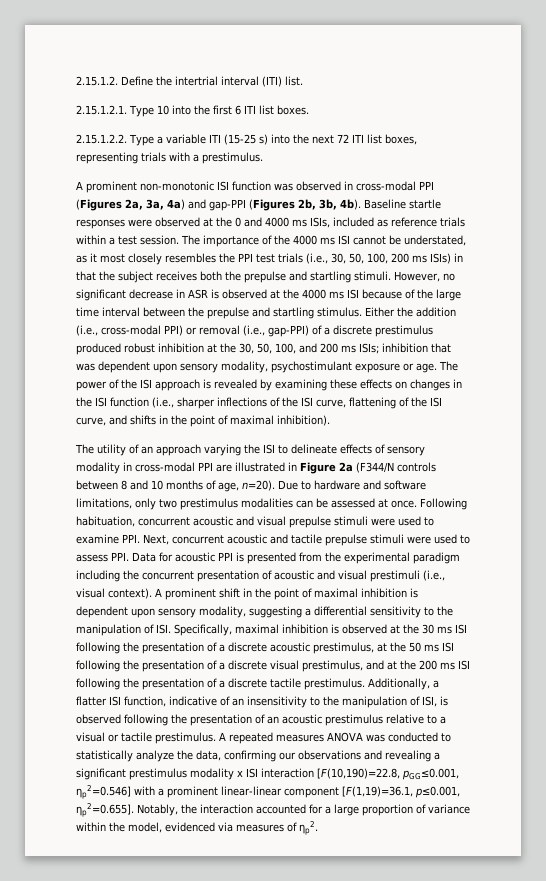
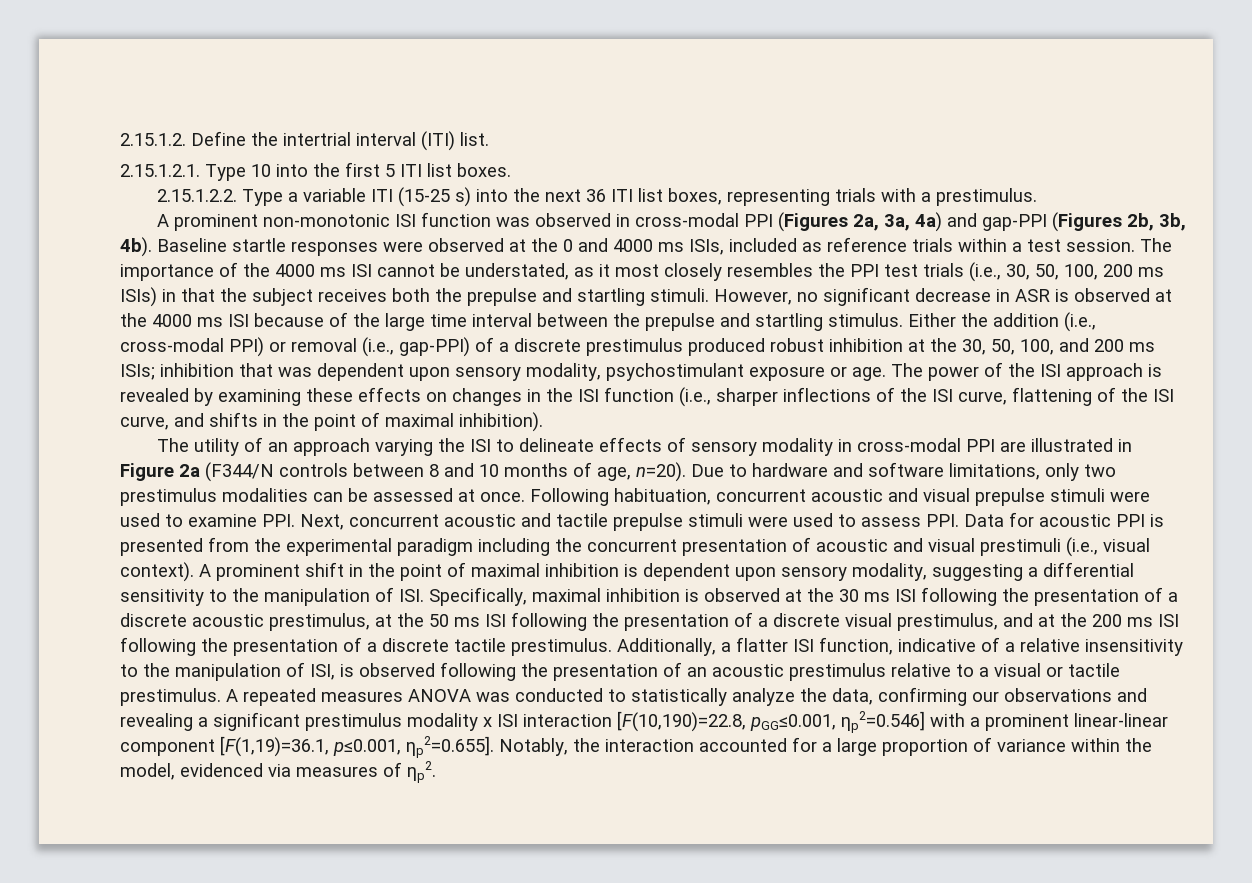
[234,105,241,115] 6 -> [385,164,395,177] 5
[336,134,349,143] 72 -> [586,189,607,202] 36
[232,698,244,706] an -> [1005,638,1080,652] a relative

